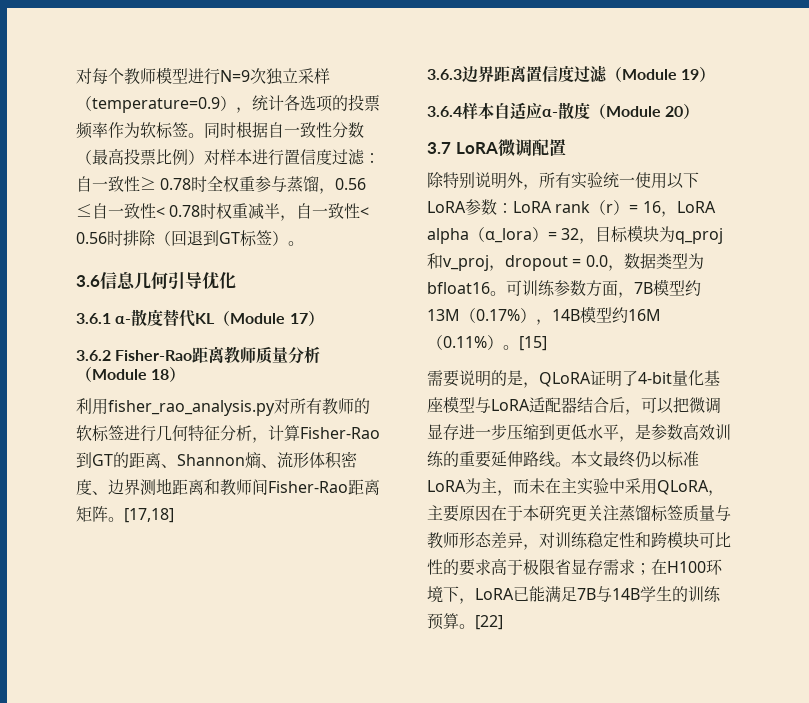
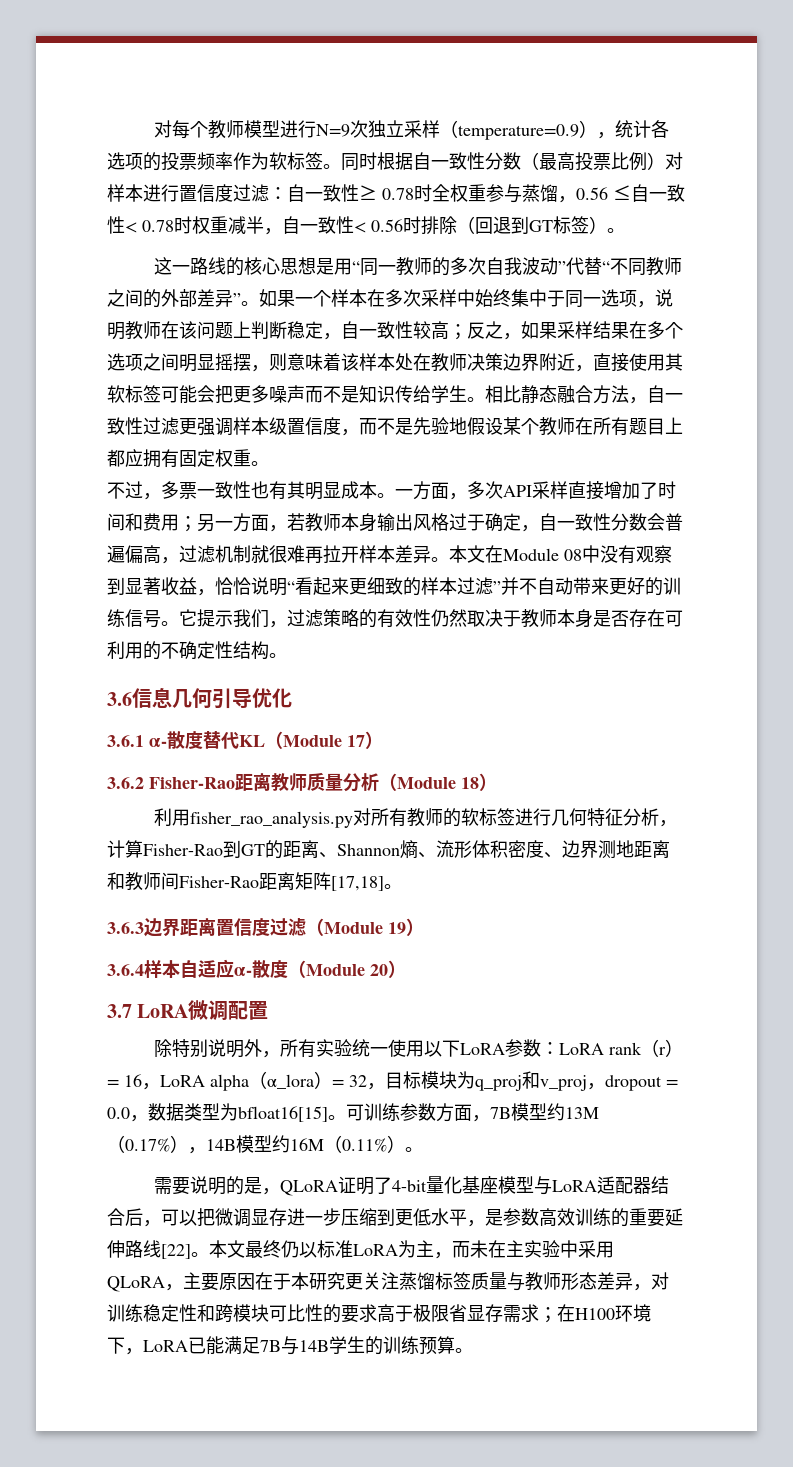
(304, 243) none -> [153,257,682,276] [107,289,673,308] [107,321,683,340] [107,353,683,372] [107,385,683,404] [107,417,683,436] [107,449,269,468] [107,481,676,500] [107,513,683,532] [107,545,672,564] [107,577,681,596] [107,609,683,628] [107,641,287,660] // 这一路线的核心思想是用“同一教师的多次自我波动”代替“不同教师之间的外部差异”。如果一个样本在多次采样中始终集中于同一选项，说明教师在该问题上判断稳定，自一致性较高；反之，如果采样结果在多个选项之间明显摇摆，则意味着该样本处在教师决策边界附近，直接使用其软标签可能会把更多噪声而不是知识传给学生。相比静态融合方法，自一致性过滤更强调样本级置信度，而不是先验地假设某个教师在所有题目上都应拥有固定权重。 // 不过，多票一致性也有其明显成本。一方面，多次API采样直接增加了时间和费用；另一方面，若教师本身输出风格过于确定，自一致性分数会普遍偏高，过滤机制就很难再拉开样本差异。本文在Module 08中没有观察到显著收益，恰恰说明“看起来更细致的样本过滤”并不自动带来更好的训练信号。它提示我们，过滤策略的有效性仍然取决于教师本身是否存在可利用的不确定性结构。
[108,508,174,523] 。[17,18] -> [331,876,402,891] [17,18]。
[427,282,490,294] bfloat16 -> [238,1106,328,1122] bfloat16[15]
[519,336,547,351] [15] -> (423, 1149) none
(555, 459) none -> [161,1244,191,1259] [22]
[475,615,503,630] [22] -> (473, 1350) none

